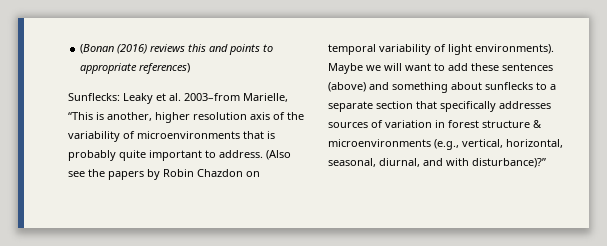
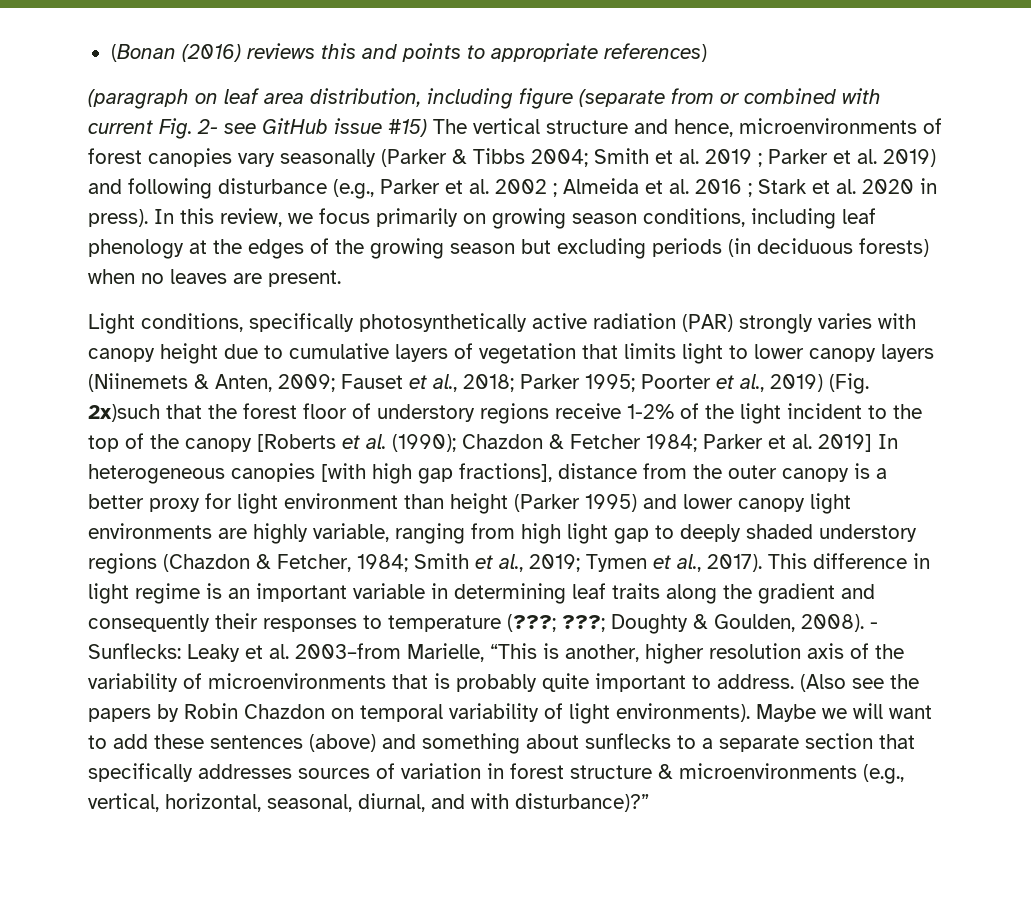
(191, 68) none -> [88,88,881,109] [88,118,942,139] [88,148,936,167] [88,178,937,199] [88,208,876,229] [88,238,929,259] [88,269,341,287] [88,313,916,334] [88,343,934,364] [88,373,869,394] [88,403,922,424] [88,433,898,452] [88,463,887,484] [88,493,851,514] [88,523,917,544] [88,553,930,574] [88,583,875,604] [88,613,878,634] (paragraph on leaf area distribution, including figure (separate from or combined with current Fig. 2- see GitHub issue #15) The vertical structure and hence, microenvironments of forest canopies vary seasonally (Parker & Tibbs 2004; Smith et al. 2019 ; Parker et al. 2019) and following disturbance (e.g., Parker et al. 2002 ; Almeida et al. 2016 ; Stark et al. 2020 in press). In this review, we focus primarily on growing season conditions, including leaf phenology at the edges of the growing season but excluding periods (in deciduous forests) when no leaves are present. // Light conditions, specifically photosynthetically active radiation (PAR) strongly varies with canopy height due to cumulative layers of vegetation that limits light to lower canopy layers (Niinemets & Anten, 2009; Fauset et al., 2018; Parker 1995; Poorter et al., 2019) (Fig. 2x)such that the forest floor of understory regions receive 1-2% of the light incident to the top of the canopy [Roberts et al. (1990); Chazdon & Fetcher 1984; Parker et al. 2019] In heterogeneous canopies [with high gap fractions], distance from the outer canopy is a better proxy for light environment than height (Parker 1995) and lower canopy light environments are highly variable, ranging from high light gap to deeply shaded understory regions (Chazdon & Fetcher, 1984; Smith et al., 2019; Tymen et al., 2017). This difference in light regime is an important variable in determining leaf traits along the gradient and consequently their responses to temperature (???; ???; Doughty & Goulden, 2008). -

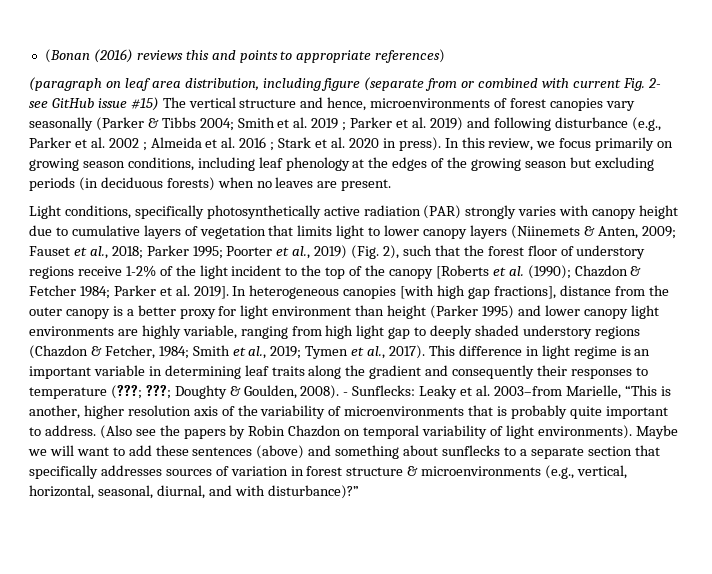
[88,404,160,422] 2x)such -> [383,245,432,259] 2), such
[818,434,872,452] 2019] -> [193,286,229,299] 2019].

